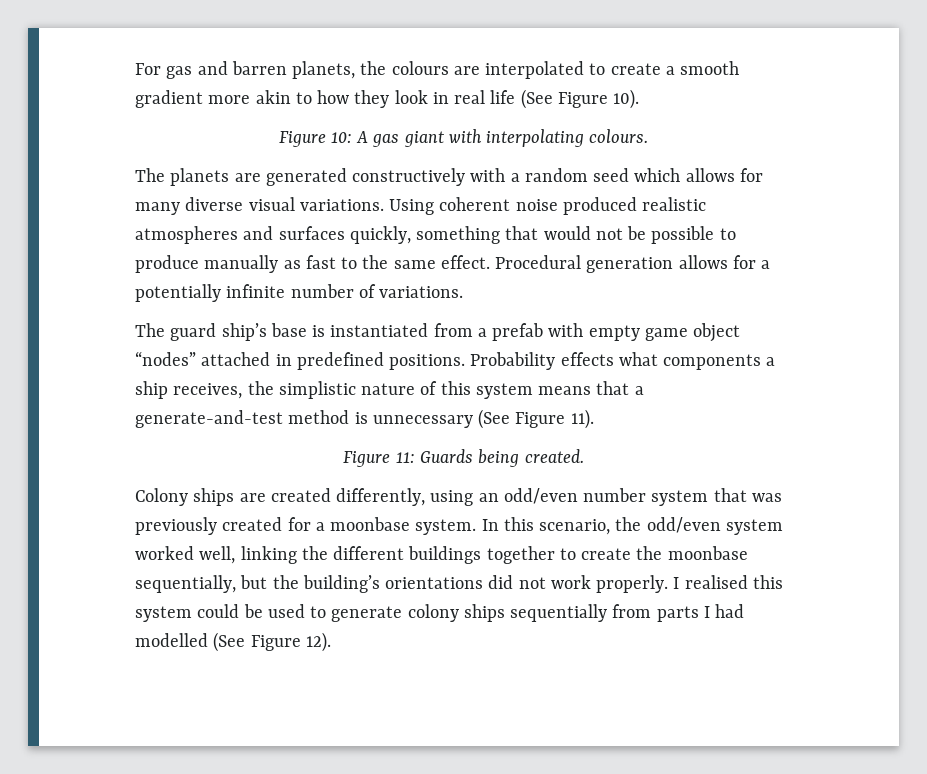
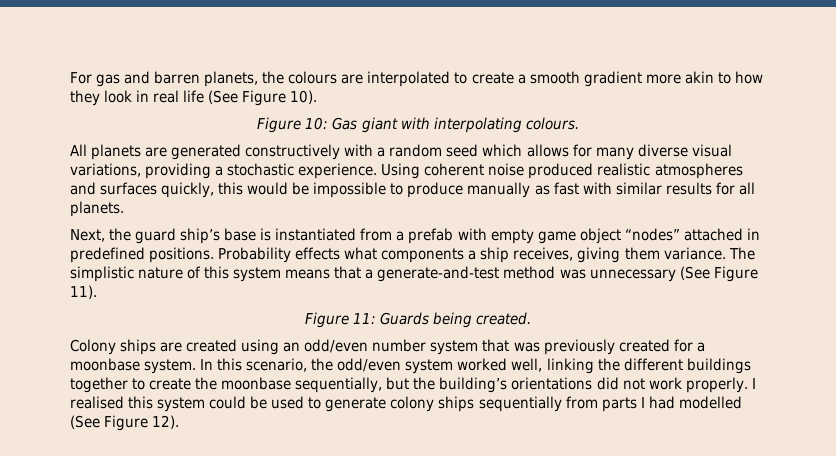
[356,131,400,147] A gas -> [332,117,358,130] Gas
[135,168,165,182] The -> [70,144,87,156] All
[299,199,384,211] variations. -> [70,163,378,179] variations, providing a stochastic experience.
[416,226,715,244] something that would not be possible -> [218,182,387,198] this would be impossible
[341,255,771,273] [135,284,464,302] [135,323,165,337] to the same effect. Procedural generation allows for a potentially infinite number of variations. // The -> [582,182,755,195] [70,201,124,217] [70,228,132,242] with similar results for all planets. // Next, the
[247,381,274,395] the -> [577,247,755,263] giving them variance. The
[354,412,368,424] is -> [559,269,586,279] was
[336,488,426,506] differently, -> (238, 345) none

